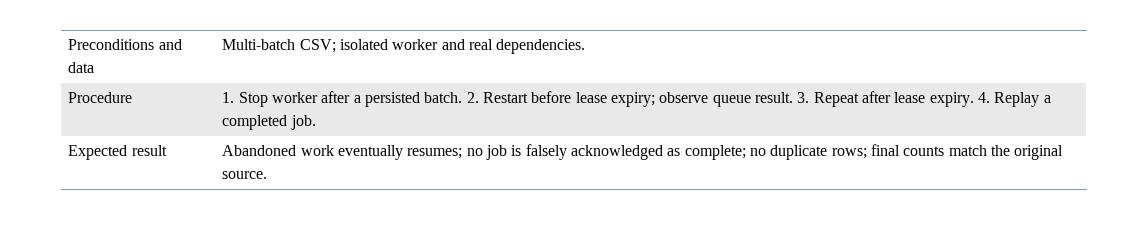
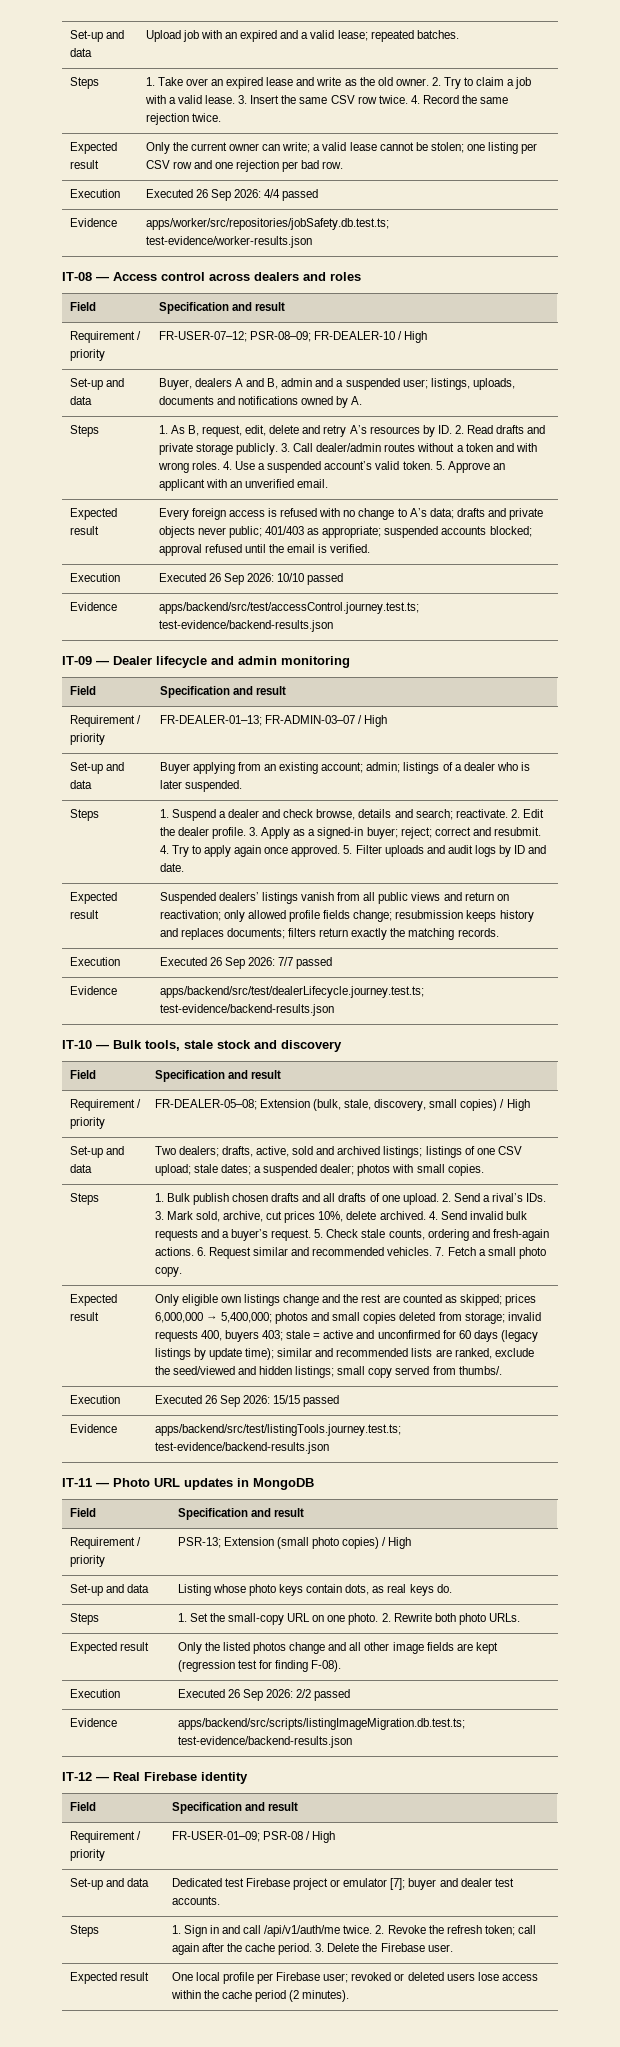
[68,39,182,50] [68,62,95,73] [222,39,586,54] [68,92,133,103] [222,91,1051,107] [222,115,316,130] [68,145,167,160] [222,144,1064,160] [222,171,268,179] Preconditions and data | Multi-batch CSV; isolated worker and real dependencies. // Procedure | 1. Stop worker after a persisted batch. 2. Restart before lease expiry; observe queue result. 3. Repeat after lease expiry. 4. Replay a completed job. // Expected result | Abandoned work eventually resumes; no job is falsely acknowledged as complete; no duplicate rows; final counts match the original source. -> [69,30,124,42] [69,48,92,57] [145,30,459,42] [69,77,99,89] [145,77,532,89] [144,95,509,104] [145,113,221,125] [69,142,117,154] [69,160,99,169] [145,142,538,154] [145,160,344,172] [69,189,120,198] [145,189,319,201] [69,218,117,227] [145,218,389,230] [145,236,312,248] [62,272,361,281] [69,302,96,311] [158,302,285,314] [69,331,141,343] [69,349,105,361] [158,331,428,343] [69,378,124,390] [69,396,92,405] [158,378,515,390] [158,396,363,408] [69,425,99,437] [158,425,546,437] [158,443,537,455] [157,461,505,473] [158,479,329,491] [69,508,117,520] [69,526,99,535] [158,508,544,520] [158,526,532,538] [158,544,371,556] [69,573,120,582] [158,573,344,585] [69,602,117,611] [158,602,419,614] [158,620,333,632] [62,656,350,668] [69,686,96,695] [159,686,286,698] [69,715,141,727] [69,733,105,745] [159,715,388,727] [69,762,124,774] [69,780,92,789] [159,762,530,774] [159,780,242,792] [69,809,99,821] [159,809,544,821] [159,827,541,839] [159,845,547,857] [159,863,184,872] [69,892,117,904] [69,910,99,919] [159,892,509,904] [159,910,534,922] [159,928,499,940] [69,957,120,966] [159,957,333,969] [69,986,117,995] [159,986,424,998] [159,1004,334,1016] [62,1040,342,1052] [69,1070,96,1079] [154,1070,281,1082] [69,1099,141,1111] [69,1117,105,1129] [154,1099,530,1111] [69,1146,124,1158] [69,1164,92,1173] [154,1146,522,1158] [154,1164,484,1176] [69,1193,99,1205] [154,1193,547,1205] [154,1211,527,1223] [154,1229,549,1241] [154,1247,546,1259] [154,1267,182,1277] [69,1294,117,1306] [69,1312,99,1321] [154,1294,536,1306] [154,1312,541,1324] [154,1330,538,1342] [154,1348,534,1360] [154,1366,502,1378] [69,1395,120,1404] [154,1395,340,1407] [69,1424,117,1433] [154,1424,401,1436] [154,1442,329,1454] [62,1478,314,1490] [69,1508,96,1517] [177,1508,304,1520] [69,1537,141,1549] [69,1555,105,1567] [177,1537,412,1549] [69,1584,149,1596] [177,1584,452,1596] [69,1613,99,1625] [177,1613,520,1625] [69,1642,149,1654] [177,1642,498,1654] [177,1660,342,1672] [69,1689,120,1698] [177,1689,351,1701] [69,1718,117,1727] [177,1718,465,1730] [177,1736,352,1748] [62,1772,248,1784] [69,1802,96,1811] [171,1802,298,1814] [69,1831,141,1843] [69,1849,105,1861] [171,1831,336,1843] [69,1878,149,1890] [171,1878,514,1890] [171,1896,220,1905] [69,1925,99,1937] [171,1925,536,1937] [171,1943,453,1955] [69,1972,149,1984] [171,1972,538,1984] [170,1990,350,2002] Set-up and data | Upload job with an expired and a valid lease; repeated batches. // Steps | 1. Take over an expired lease and write as the old owner. 2. Try to claim a job with a valid lease. 3. Insert the same CSV row twice. 4. Record the same rejection twice. // Expected result | Only the current owner can write; a valid lease cannot be stolen; one listing per CSV row and one rejection per bad row. // Execution | Executed 26 Sep 2026: 4/4 passed // Evidence | apps/worker/src/repositories/jobSafety.db.test.ts; test-evidence/worker-results.json // IT-08 — Access control across dealers and roles // Field | Specification and result // Requirement / priority | FR-USER-07–12; PSR-08–09; FR-DEALER-10 / High // Set-up and data | Buyer, dealers A and B, admin and a suspended user; listings, uploads, documents and notifications owned by A. // Steps | 1. As B, request, edit, delete and retry A’s resources by ID. 2. Read drafts and private storage publicly. 3. Call dealer/admin routes without a token and with wrong roles. 4. Use a suspended account’s valid token. 5. Approve an applicant with an unverified email. // Expected result | Every foreign access is refused with no change to A’s data; drafts and private objects never public; 401/403 as appropriate; suspended accounts blocked; approval refused until the email is verified. // Execution | Executed 26 Sep 2026: 10/10 passed // Evidence | apps/backend/src/test/accessControl.journey.test.ts; test-evidence/backend-results.json // IT-09 — Dealer lifecycle and admin monitoring // Field | Specification and result // Requirement / priority | FR-DEALER-01–13; FR-ADMIN-03–07 / High // Set-up and data | Buyer applying from an existing account; admin; listings of a dealer who is later suspended. // Steps | 1. Suspend a dealer and check browse, details and search; reactivate. 2. Edit the dealer profile. 3. Apply as a signed-in buyer; reject; correct and resubmit. 4. Try to apply again once approved. 5. Filter uploads and audit logs by ID and date. // Expected result | Suspended dealers’ listings vanish from all public views and return on reactivation; only allowed profile fields change; resubmission keeps history and replaces documents; filters return exactly the matching records. // Execution | Executed 26 Sep 2026: 7/7 passed // Evidence | apps/backend/src/test/dealerLifecycle.journey.test.ts; test-evidence/backend-results.json // IT-10 — Bulk tools, stale stock and discovery // Field | Specification and result // Requirement / priority | FR-DEALER-05–08; Extension (bulk, stale, discovery, small copies) / High // Set-up and data | Two dealers; drafts, active, sold and archived listings; listings of one CSV upload; stale dates; a suspended dealer; photos with small copies. // Steps | 1. Bulk publish chosen drafts and all drafts of one upload. 2. Send a rival’s IDs. 3. Mark sold, archive, cut prices 10%, delete archived. 4. Send invalid bulk requests and a buyer’s request. 5. Check stale counts, ordering and fresh-again actions. 6. Request similar and recommended vehicles. 7. Fetch a small photo copy. // Expected result | Only eligible own listings change and the rest are counted as skipped; prices 6,000,000 → 5,400,000; photos and small copies deleted from storage; invalid requests 400, buyers 403; stale = active and unconfirmed for 60 days (legacy listings by update time); similar and recommended lists are ranked, exclude the seed/viewed and hidden listings; small copy served from thumbs/. // Execution | Executed 26 Sep 2026: 15/15 passed // Evidence | apps/backend/src/test/listingTools.journey.test.ts; test-evidence/backend-results.json // IT-11 — Photo URL updates in MongoDB // Field | Specification and result // Requirement / priority | PSR-13; Extension (small photo copies) / High // Set-up and data | Listing whose photo keys contain dots, as real keys do. // Steps | 1. Set the small-copy URL on one photo. 2. Rewrite both photo URLs. // Expected result | Only the listed photos change and all other image fields are kept (regression test for finding F-08). // Execution | Executed 26 Sep 2026: 2/2 passed // Evidence | apps/backend/src/scripts/listingImageMigration.db.test.ts; test-evidence/backend-results.json // IT-12 — Real Firebase identity // Field | Specification and result // Requirement / priority | FR-USER-01–09; PSR-08 / High // Set-up and data | Dedicated test Firebase project or emulator [7]; buyer and dealer test accounts. // Steps | 1. Sign in and call /api/v1/auth/me twice. 2. Revoke the refresh token; call again after the cache period. 3. Delete the Firebase user. // Expected result | One local profile per Firebase user; revoked or deleted users lose access within the cache period (2 minutes).

